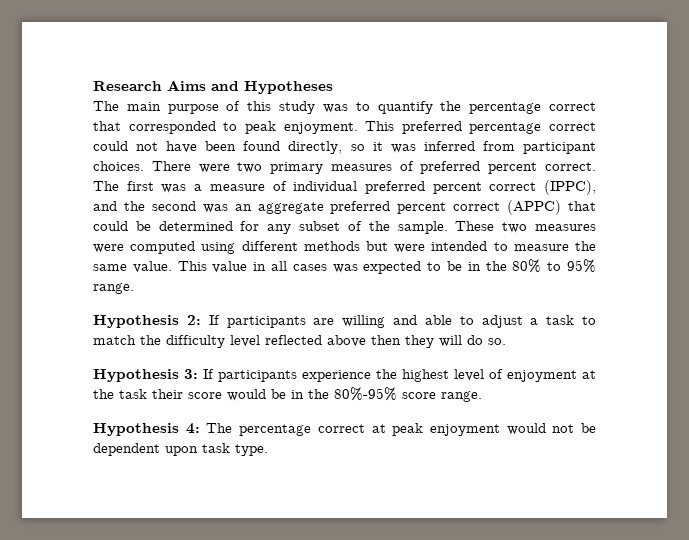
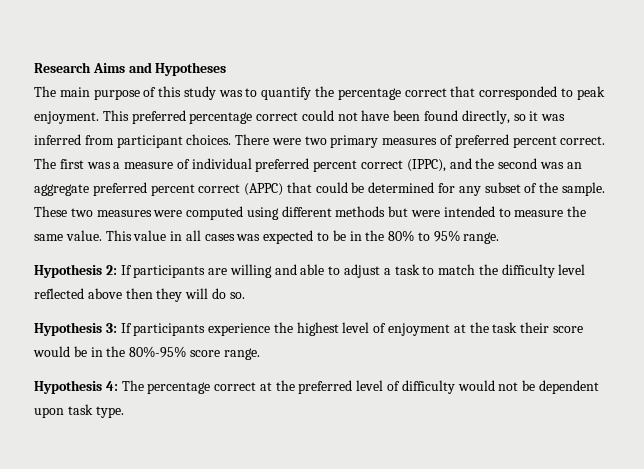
[392,423,500,436] peak enjoyment -> [275,380,455,394] the preferred level of difficulty

